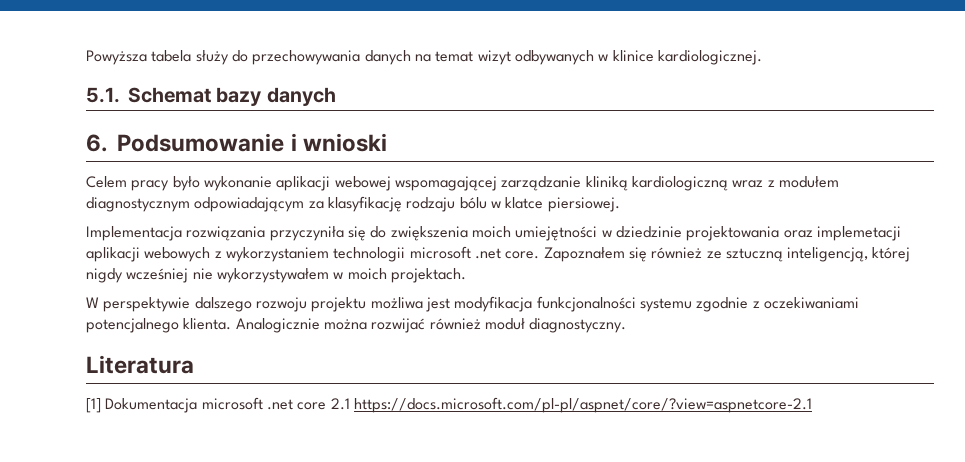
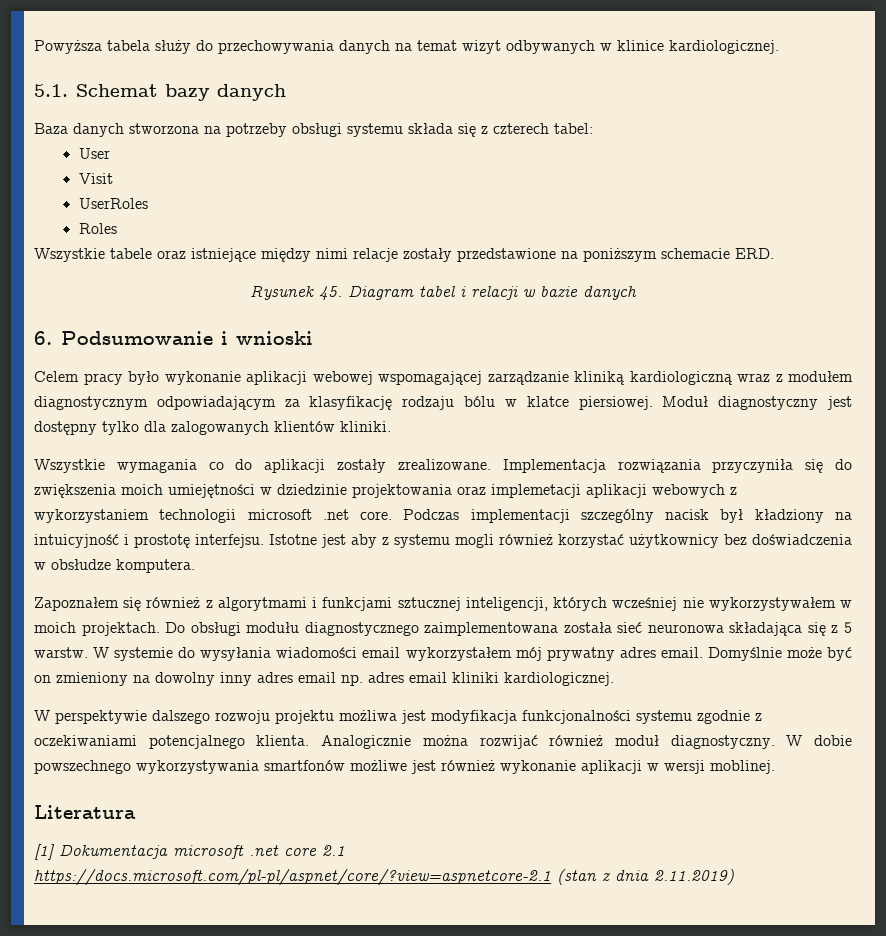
(336, 96) none -> [34,123,593,137] [78,148,110,159] [78,173,113,184] [78,198,148,209] [78,223,117,234] [34,248,774,262] [250,285,637,301] // Baza danych stworzona na potrzeby obsługi systemu składa się z czterech tabel: // User // Visit // UserRoles // Roles // Wszystkie tabele oraz istniejące między nimi relacje zostały przedstawione na poniższym schemacie ERD. // Rysunek 45. Diagram tabel i relacji w bazie danych
(620, 204) // -> [662,396,853,410] [34,421,391,435] [34,459,491,473] Moduł diagnostyczny jest dostępny tylko dla zalogowanych klientów kliniki. // Wszystkie wymagania co do aplikacji zostały zrealizowane.
[543,247,911,262] [86,268,123,283] Zapoznałem się również ze sztuczną inteligencją, której nigdy -> [403,509,852,523] [34,534,852,548] [34,559,195,573] [34,597,608,611] Podczas implementacji szczególny nacisk był kładziony na intuicyjność i prostotę interfejsu. Istotne jest aby z systemu mogli również korzystać użytkownicy bez doświadczenia w obsłudze komputera. // Zapoznałem się również z algorytmami i funkcjami sztucznej inteligencji, których
(466, 275) none -> [165,622,853,636] [34,647,852,661] [34,672,614,686] Do obsługi modułu diagnostycznego zaimplementowana została sieć neuronowa składająca się z 5 warstw. W systemie do wysyłania wiadomości email wykorzystałem mój prywatny adres email. Domyślnie może być on zmieniony na dowolny inny adres email np. adres email kliniki kardiologicznej.
(627, 325) none -> [786,735,853,746] [34,760,775,774] W dobie powszechnego wykorzystywania smartfonów możliwe jest również wykonanie aplikacji w wersji moblinej.
(812, 405) none -> [557,869,734,885] (stan z dnia 2.11.2019)

